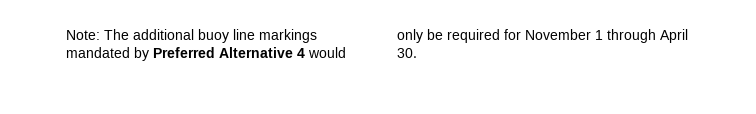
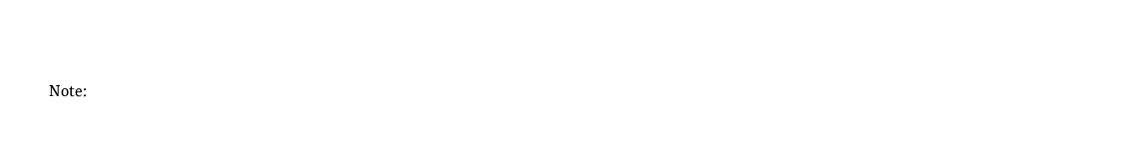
[104,29,317,43] [66,47,346,61] [397,29,688,43] [397,48,417,58] The additional buoy line markings mandated by Preferred Alternative 4 would only be required for November 1 through April 30. -> (87, 91) none

